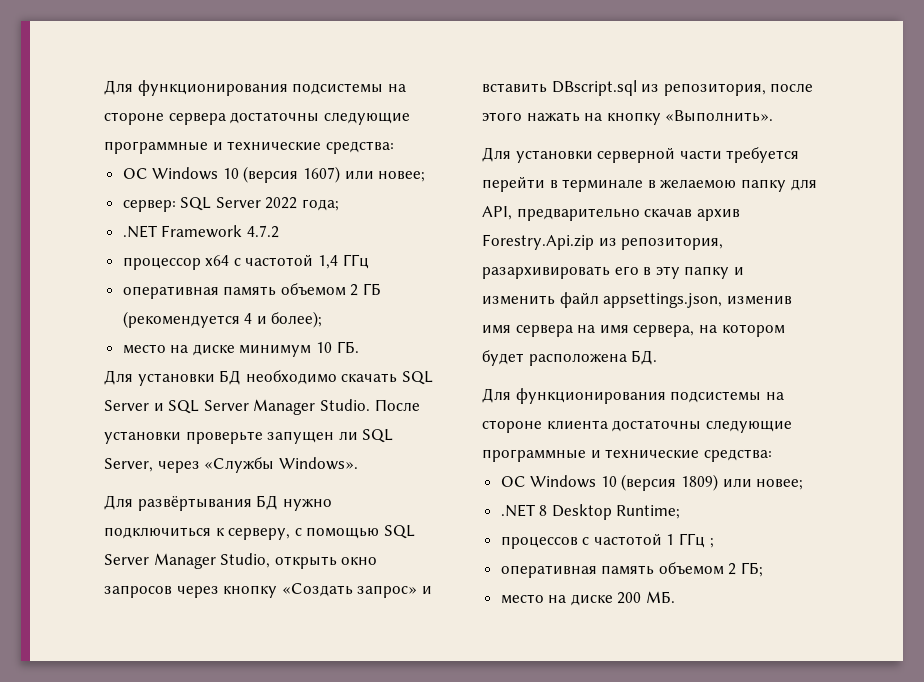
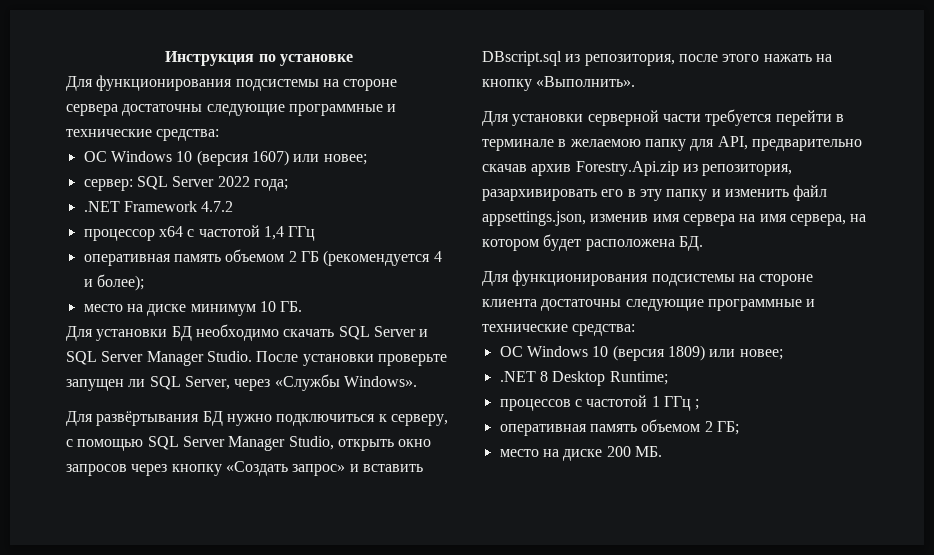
(104, 87) none -> [165,51,353,66] Инструкция по установке //

